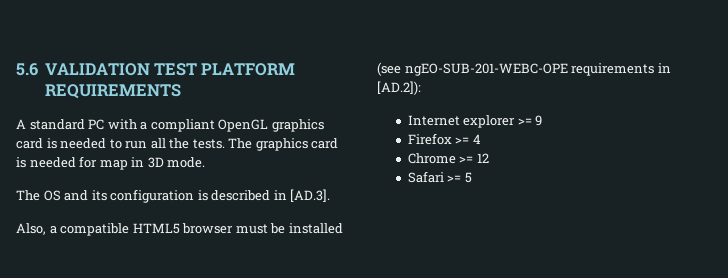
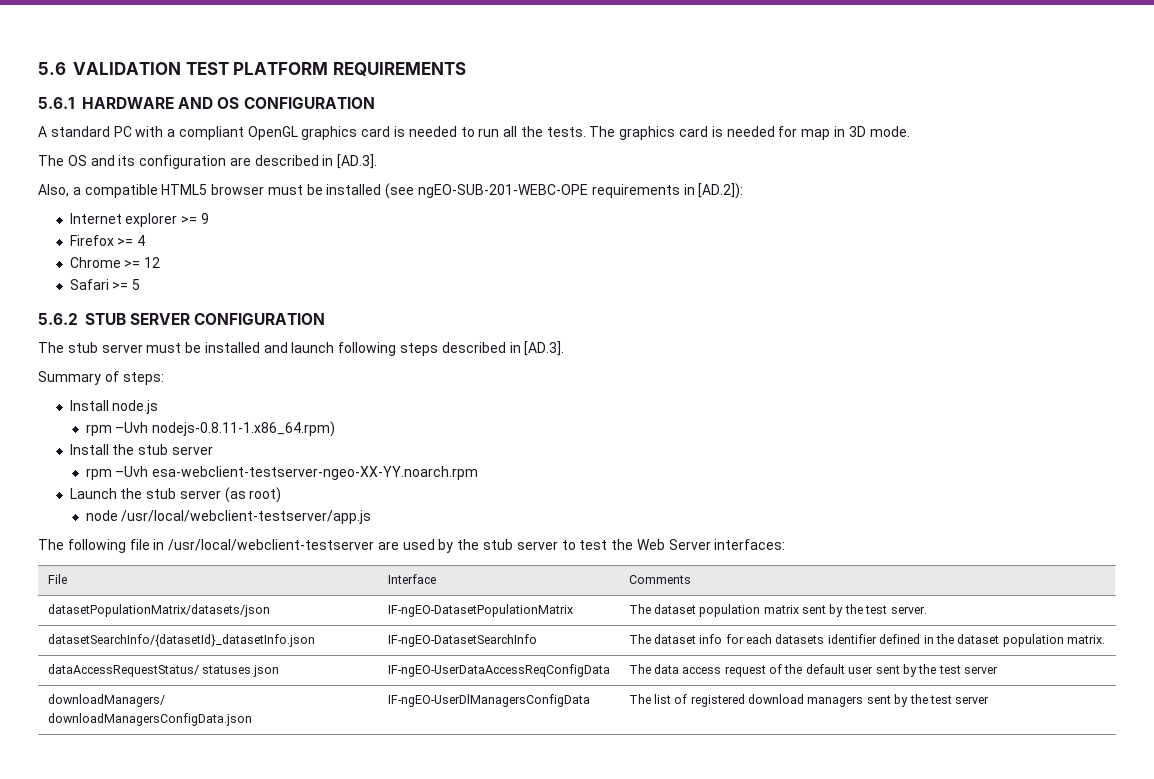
(181, 91) none -> [38,97,375,109] // 5.6.1 HARDWARE AND OS CONFIGURATION
[197,190,208,201] is -> [229,157,251,166] are
(472, 177) none -> [38,313,326,325] [38,341,565,356] [38,371,164,385] [69,400,159,414] [85,421,336,437] [69,444,213,455] [85,466,479,480] [69,487,282,503] [85,510,372,524] [38,539,786,553] [47,574,67,584] [387,574,436,584] [628,575,691,584] [47,604,270,617] [387,604,573,617] [628,604,927,617] [47,634,315,647] [387,634,537,647] [628,634,1106,647] [47,664,279,677] [387,664,610,677] [628,664,999,677] [47,694,165,707] [47,713,252,726] [387,694,590,707] [628,694,990,707] // 5.6.2 STUB SERVER CONFIGURATION // The stub server must be installed and launch following steps described in [AD.3]. // Summary of steps: // Install node.js // rpm –Uvh nodejs-0.8.11-1.x86_64.rpm) // Install the stub server // rpm –Uvh esa-webclient-testserver-ngeo-XX-YY.noarch.rpm // Launch the stub server (as root) // node /usr/local/webclient-testserver/app.js // The following file in /usr/local/webclient-testserver are used by the stub server to test the Web Server interfaces: // File | Interface | Comments // datasetPopulationMatrix/datasets/json | IF-ngEO-DatasetPopulationMatrix | The dataset population matrix sent by the test server. // datasetSearchInfo/{datasetId}_datasetInfo.json | IF-ngEO-DatasetSearchInfo | The dataset info for each datasets identifier defined in the dataset population matrix. // dataAccessRequestStatus/ statuses.json | IF-ngEO-UserDataAccessReqConfigData | The data access request of the default user sent by the test server // downloadManagers/ downloadManagersConfigData.json | IF-ngEO-UserDlManagersConfigData | The list of registered download managers sent by the test server

